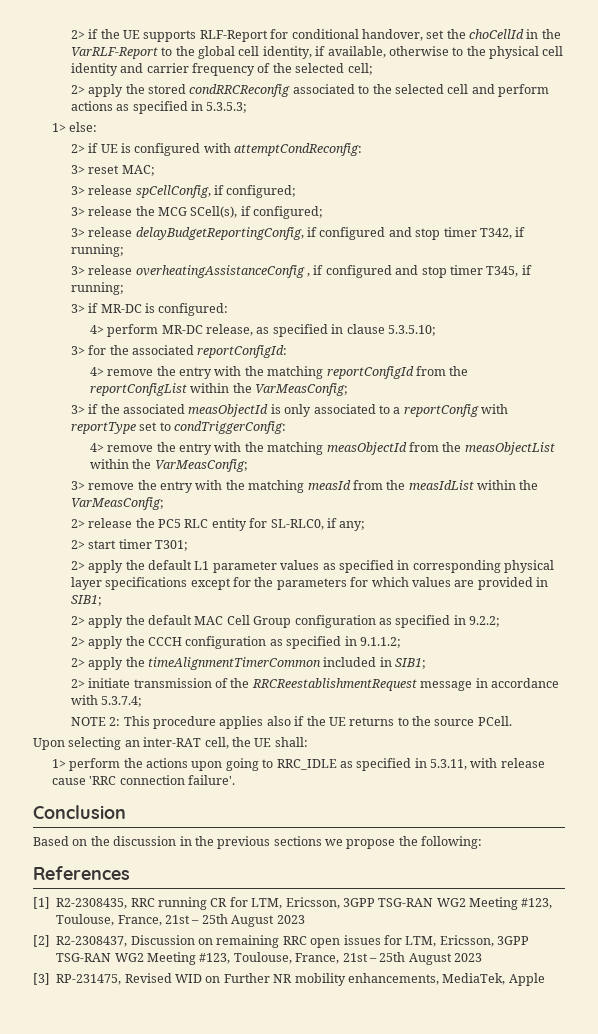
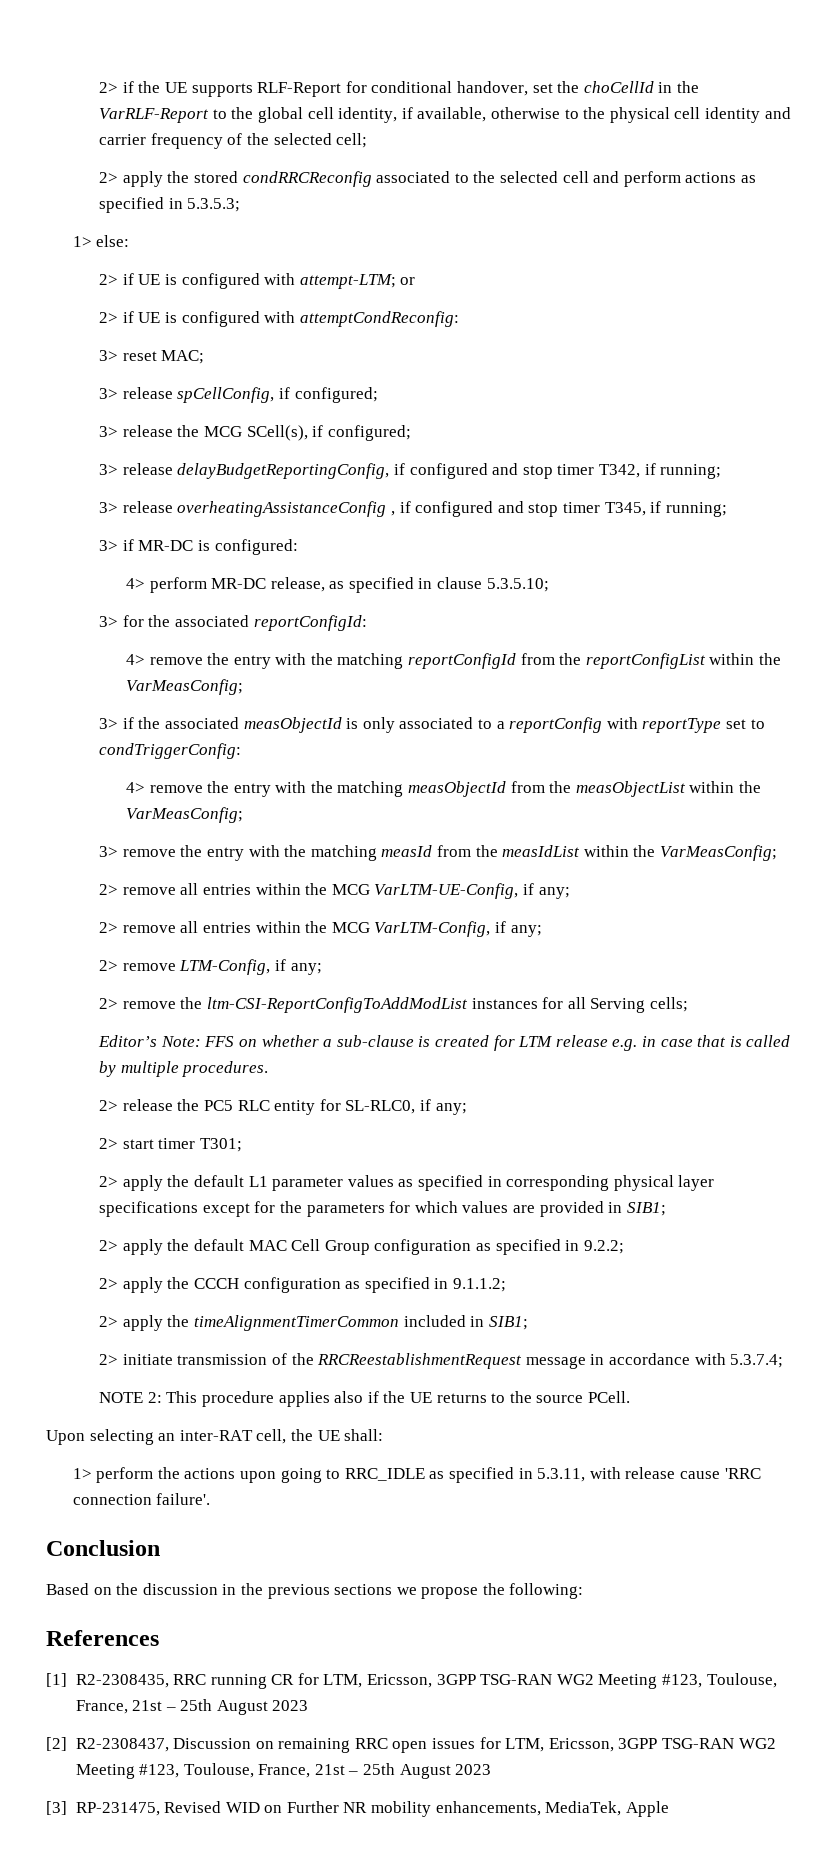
(98, 127) none -> [99,273,416,289] // 2> if UE is configured with attempt-LTM; or
(164, 503) none -> [99,883,570,899] [99,921,542,937] [99,959,322,975] [99,997,689,1013] [98,1035,791,1051] [99,1061,269,1077] // 2> remove all entries within the MCG VarLTM-UE-Config, if any; // 2> remove all entries within the MCG VarLTM-Config, if any; // 2> remove LTM-Config, if any; // 2> remove the ltm-CSI-ReportConfigToAddModList instances for all Serving cells; // Editor’s Note: FFS on whether a sub-clause is created for LTM release e.g. in case that is called by multiple procedures.

